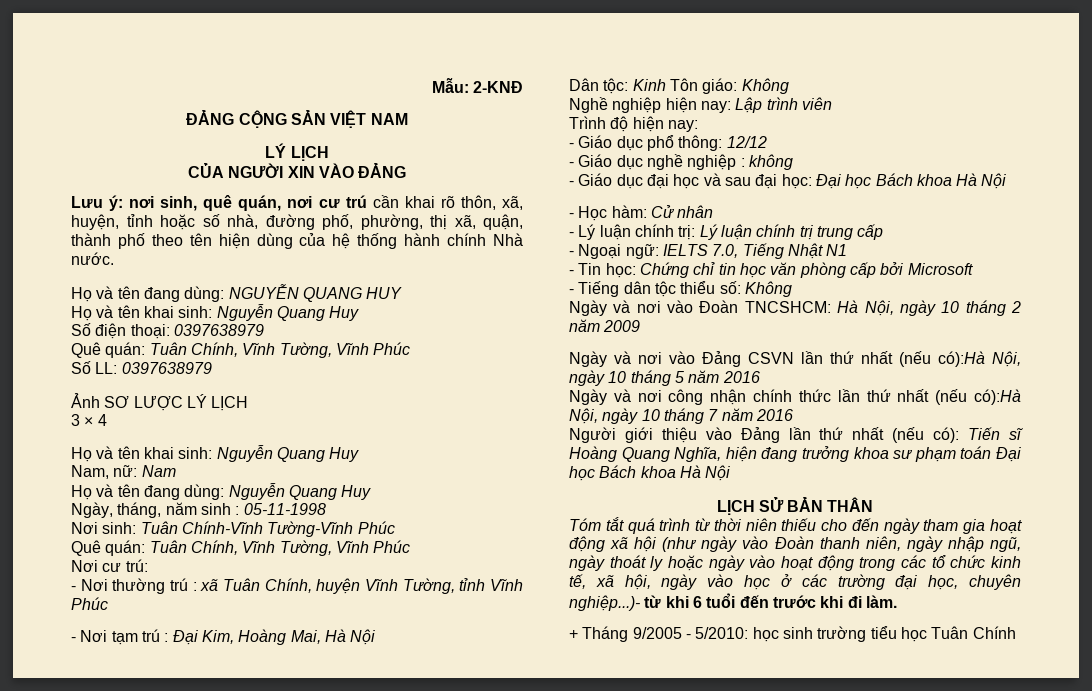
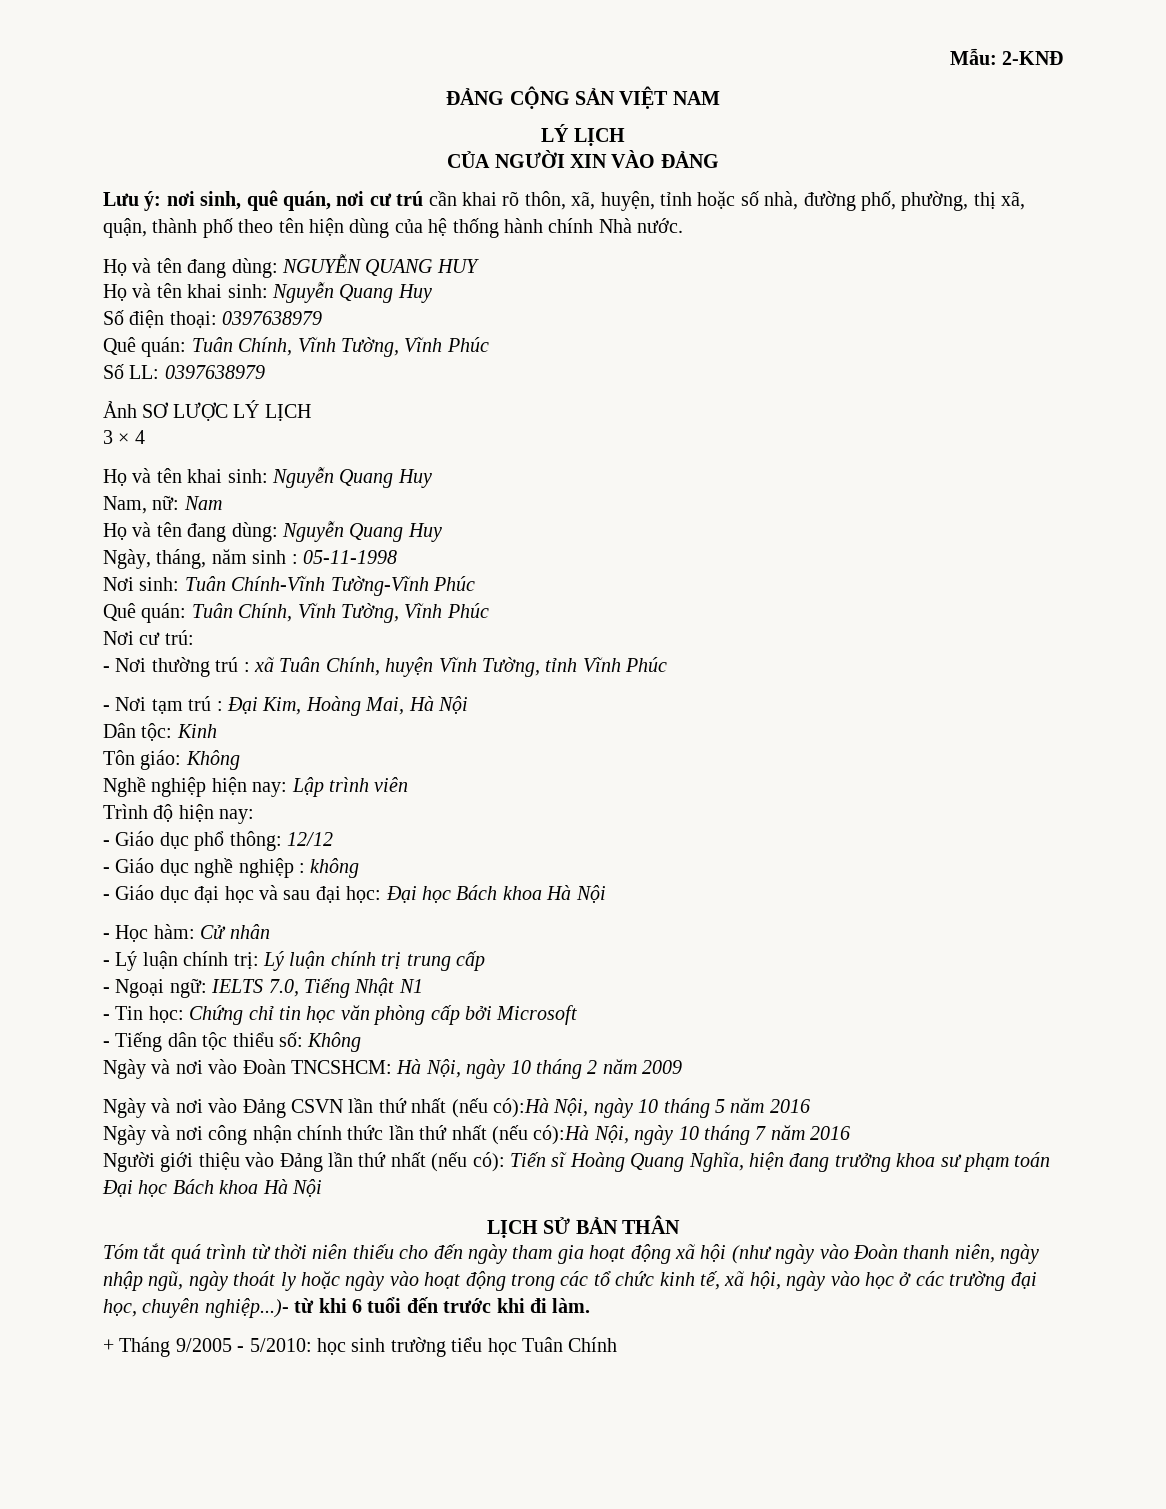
(666, 85) none -> (217, 731) //

